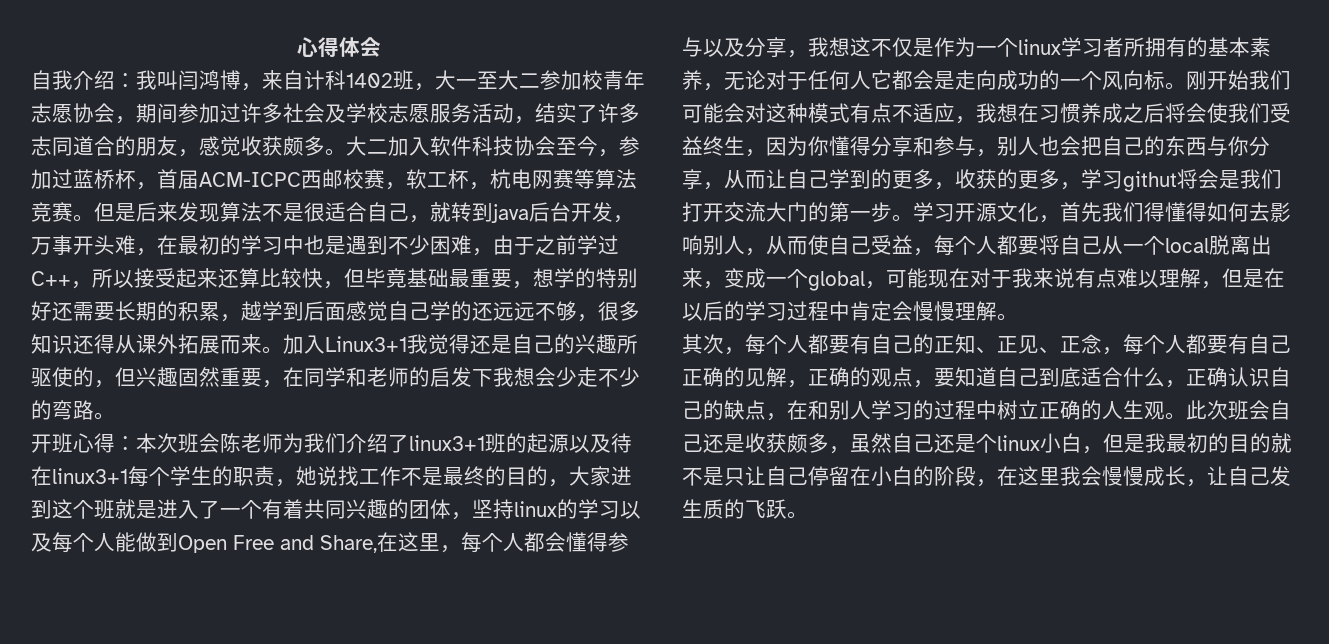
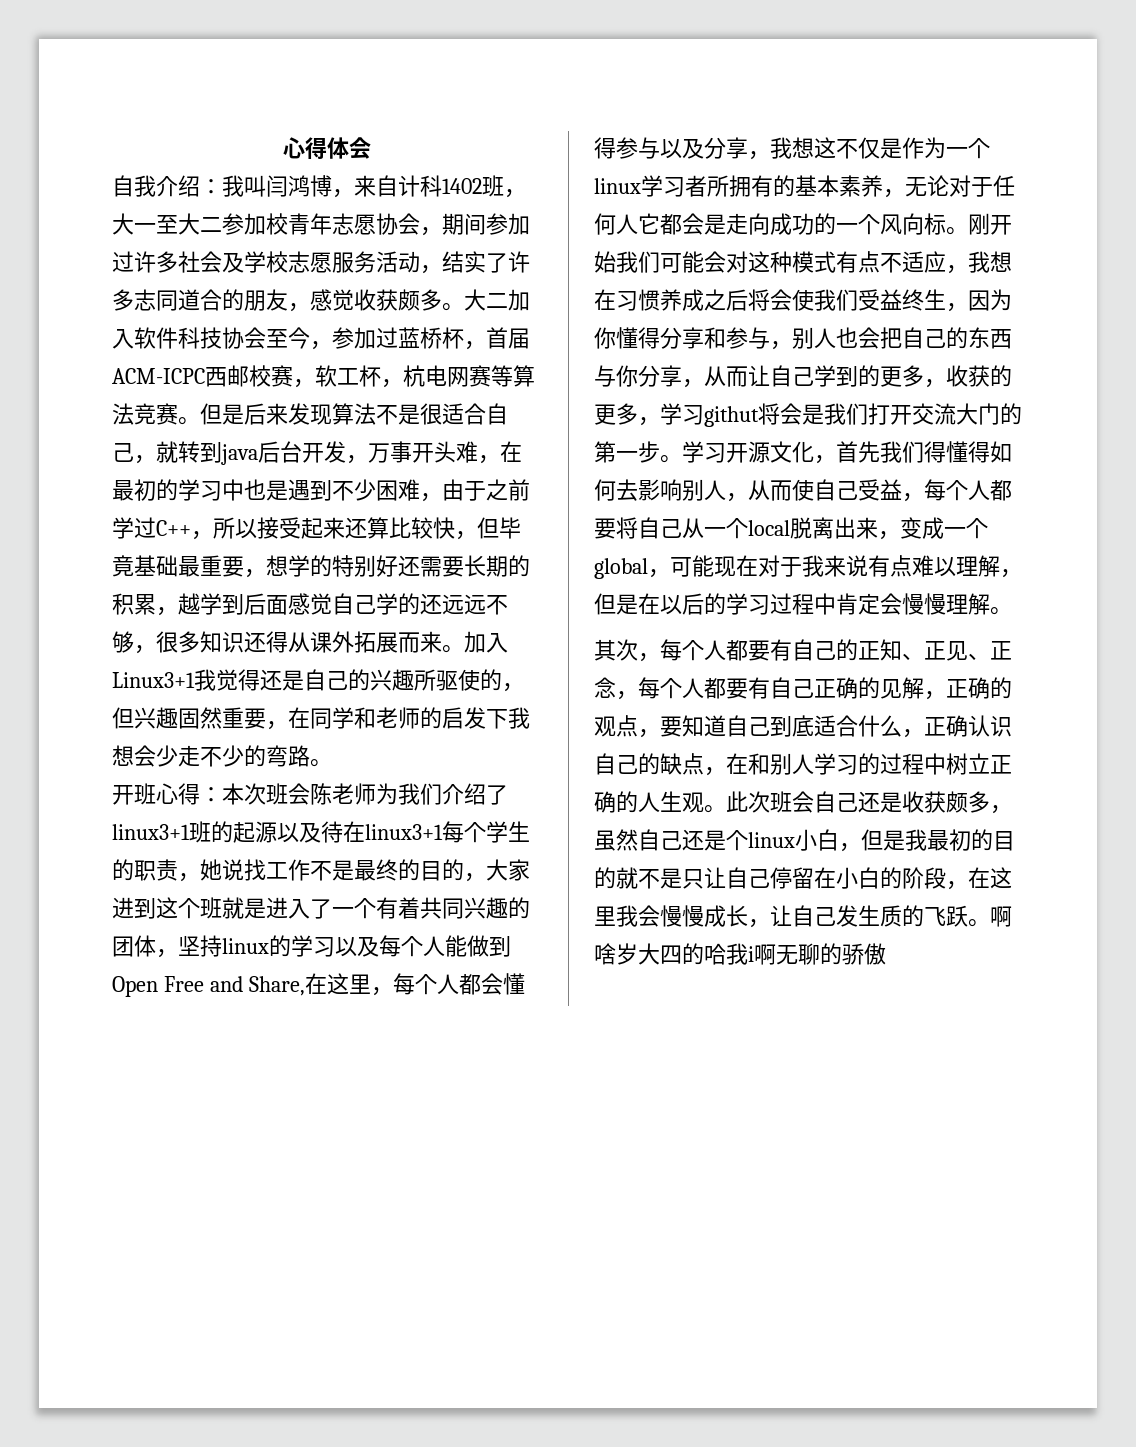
(808, 515) none -> [990,906,1012,927] [594,943,886,965] 啊啥岁大四的哈我i啊无聊的骄傲

